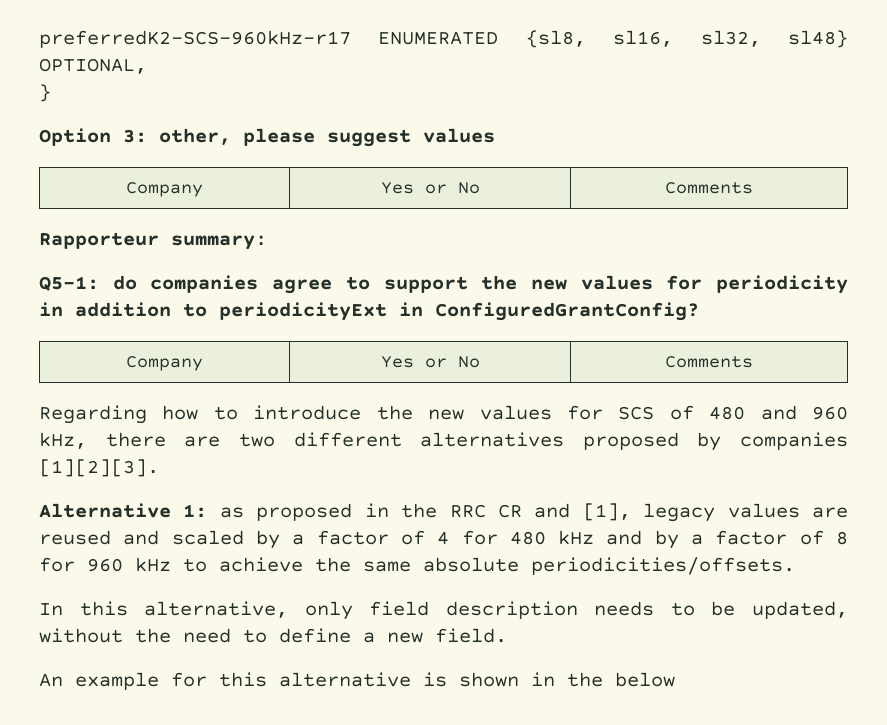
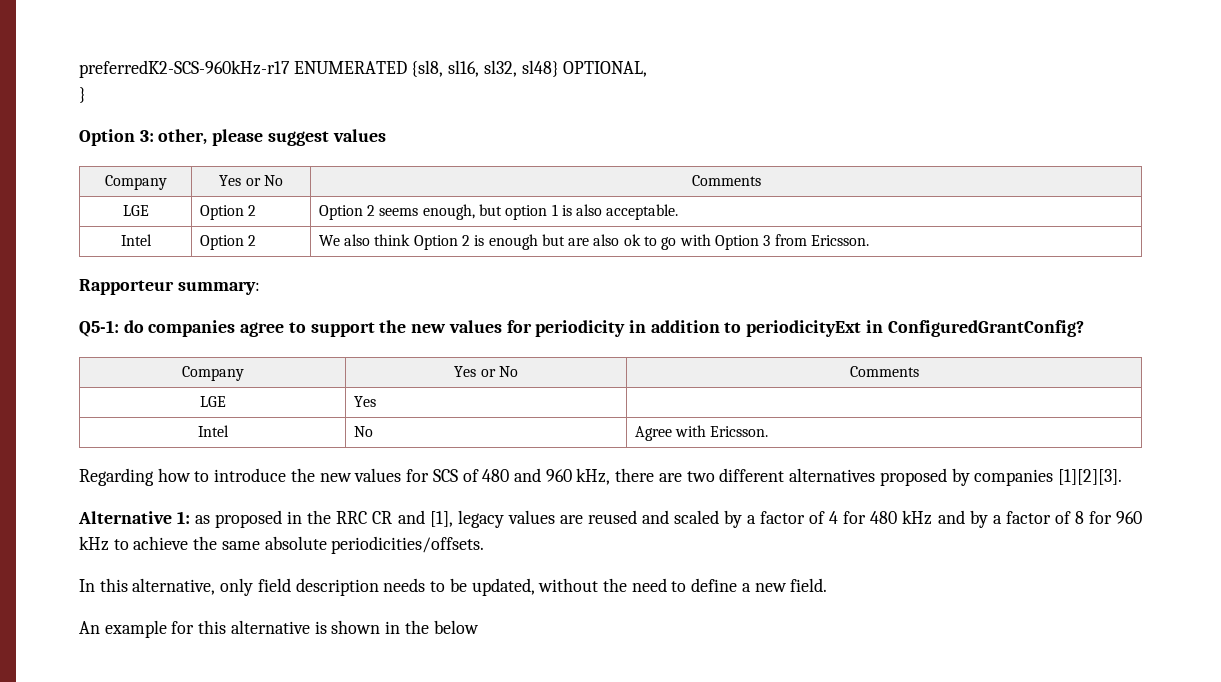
(753, 188) none -> [122,205,149,216] [199,205,256,220] [318,204,679,220] [120,234,152,246] [199,235,256,250] [318,234,870,250] // LGE | Option 2 | Option 2 seems enough, but option 1 is also acceptable. // Intel | Option 2 | We also think Option 2 is enough but are also ok to go with Option 3 from Ericsson.
(753, 362) none -> [199,396,226,407] [353,396,376,407] [197,425,229,437] [353,426,373,437] [634,425,769,441] // LGE | Yes | // Intel | No | Agree with Ericsson.

